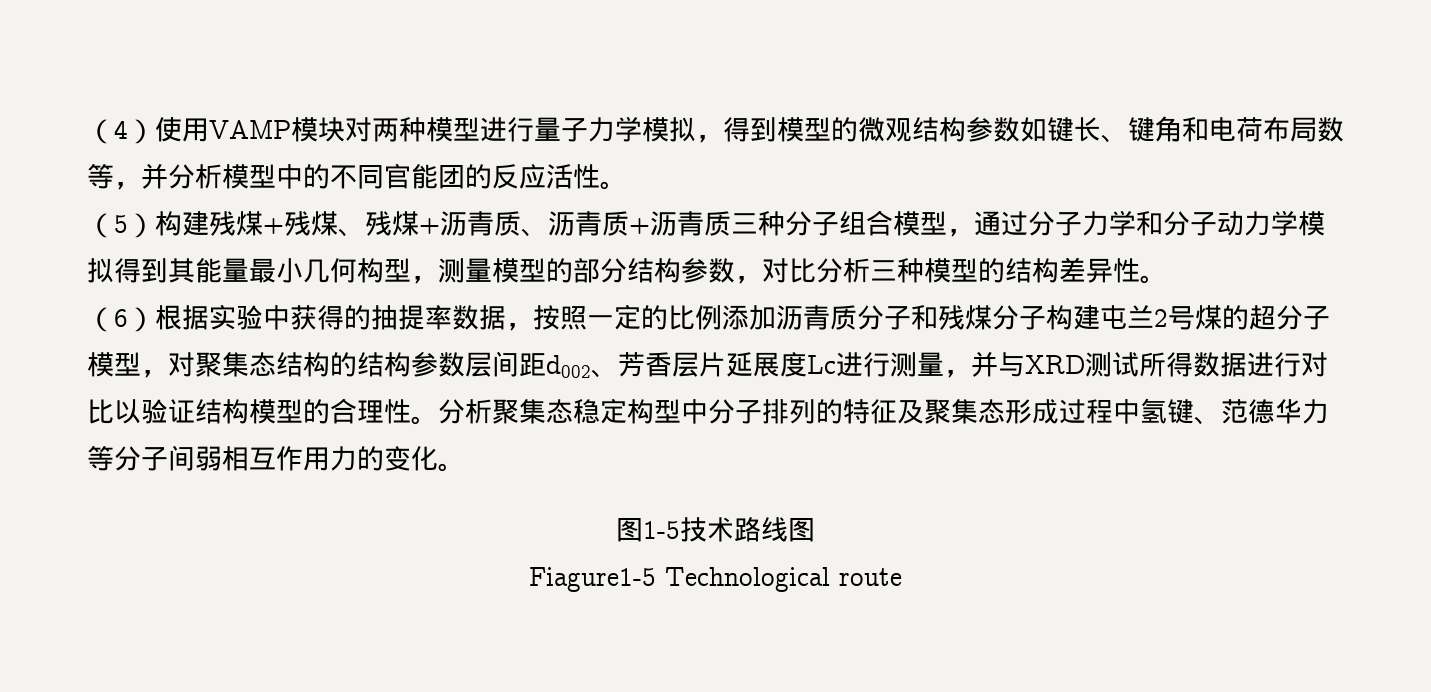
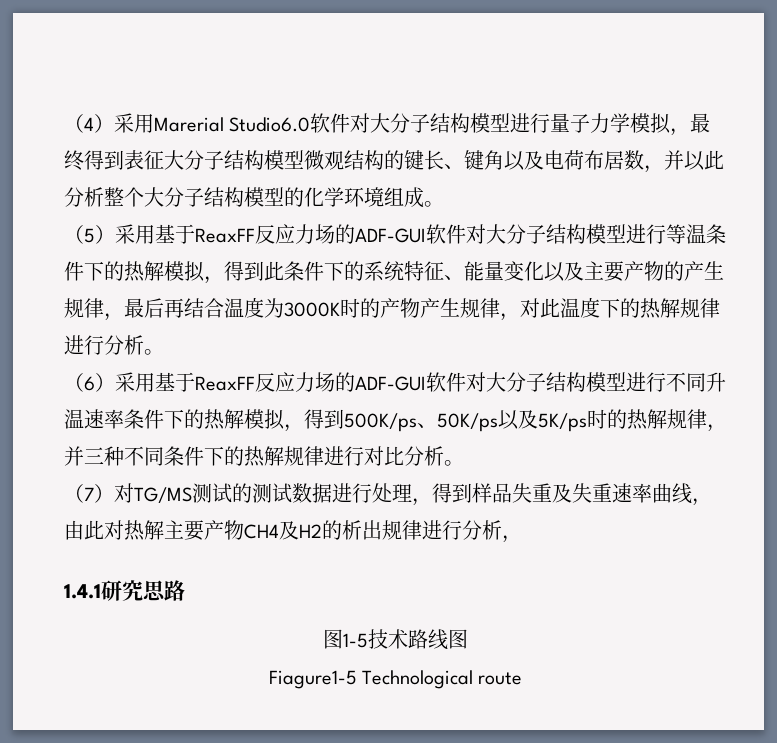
[155,117,426,142] 使用VAMP模块对两种 -> [114,113,471,133] 采用Marerial Studio6.0软件对大分子结构
[723,117,858,142] 得到模型的 -> [690,113,711,133] [64,150,304,171] 最终得到表征大分子结构模型
[966,117,1047,142] 参数如 -> [384,150,404,170] 的
[1182,116,1344,142] [87,163,627,190] [87,210,1325,238] [87,257,1167,284] [87,304,1330,332] [87,351,1328,378] [87,398,1329,425] [87,445,465,472] 和电荷布局数等，并分析模型中的不同官能团的反应活性。 // （5）构建残煤+残煤、残煤+沥青质、沥青质+沥青质三种分子组合模型，通过分子力学和分子动力学模拟得到其能量最小几何构型，测量模型的部分结构参数，对比分析三种模型的结构差异性。 // （6）根据实验中获得的抽提率数据，按照一定的比例添加沥青质分子和残煤分子构建屯兰2号煤的超分子模型，对聚集态结构的结构参数层间距d002、芳香层片延展度Lc进行测量，并与XRD测试所得数据进行对比以验证结构模型的合理性。分析聚集态稳定构型中分子排列的特征及聚集态形成过程中氢键、范德华力等分子间弱相互作用力的变化。 -> [504,150,724,173] [64,187,444,208] [64,224,726,244] [64,261,724,284] [64,297,720,321] [64,335,164,355] [64,372,726,392] [64,409,727,432] [64,446,464,467] [64,483,712,506] [64,520,522,543] [64,580,185,601] 以及电荷布居数，并以此分析整个大分子结构模型的化学环境组成。 // （5）采用基于ReaxFF反应力场的ADF-GUI软件对大分子结构模型进行等温条件下的热解模拟，得到此条件下的系统特征、能量变化以及主要产物的产生规律，最后再结合温度为3000K时的产物产生规律，对此温度下的热解规律进行分析。 // （6）采用基于ReaxFF反应力场的ADF-GUI软件对大分子结构模型进行不同升温速率条件下的热解模拟，得到500K/ps、50K/ps以及5K/ps时的热解规律，并三种不同条件下的热解规律进行对比分析。 // （7）对TG/MS测试的测试数据进行处理，得到样品失重及失重速率曲线，由此对热解主要产物CH4及H2的析出规律进行分析， // 1.4.1研究思路

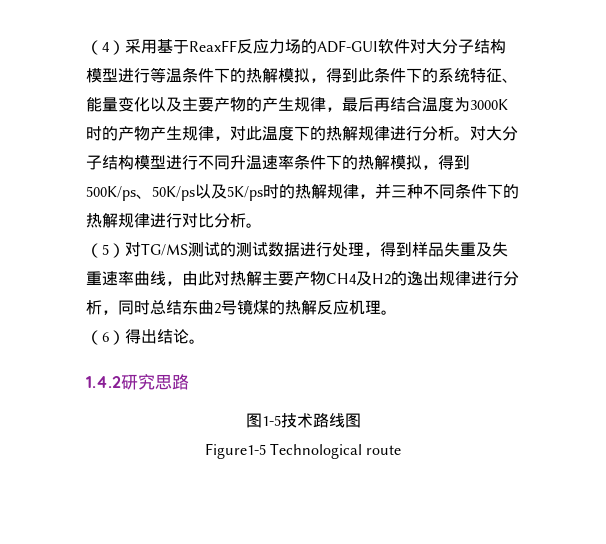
[154,113,711,136] [64,150,724,173] [64,187,444,208] [64,224,155,244] Marerial Studio6.0软件对大分子结构模型进行量子力学模拟，最终得到表征大分子结构模型微观结构的键长、键角以及电荷布居数，并以此分析整个大分子结构模型的化学环境组成。 // （5）采用 -> (157, 46) none
[64,372,466,392] // （6）采用基于ReaxFF反应力场的ADF-GUI软件 -> (470, 138) none
[84,487,94,501] 7 -> [102,244,109,255] 5
[342,520,362,540] 析 -> [407,271,423,286] 逸
[64,584,101,599] // 1.4.1 -> [118,299,397,315] [86,329,205,345] [86,376,121,388] 同时总结东曲2号镜煤的热解反应机理。 // （6）得出结论。 // 1.4.2
[268,670,357,689] Fiagure1-5 -> [204,443,266,459] Figure1-5

